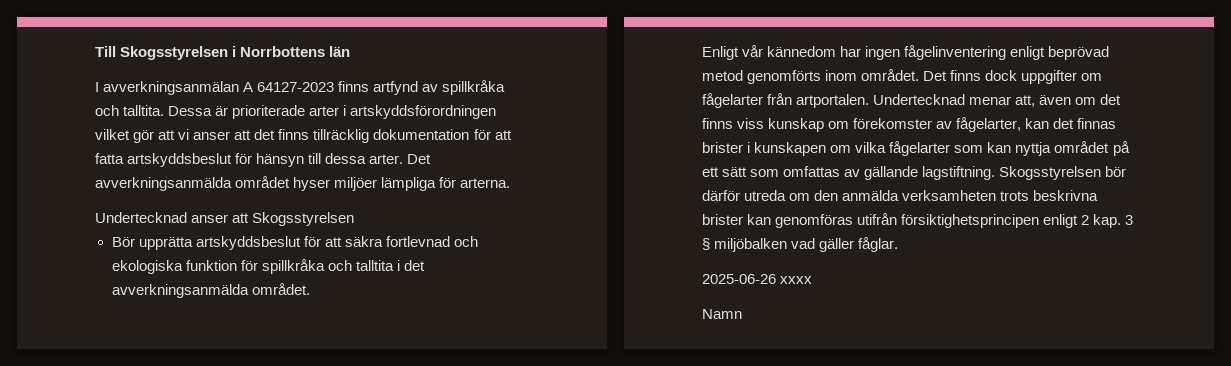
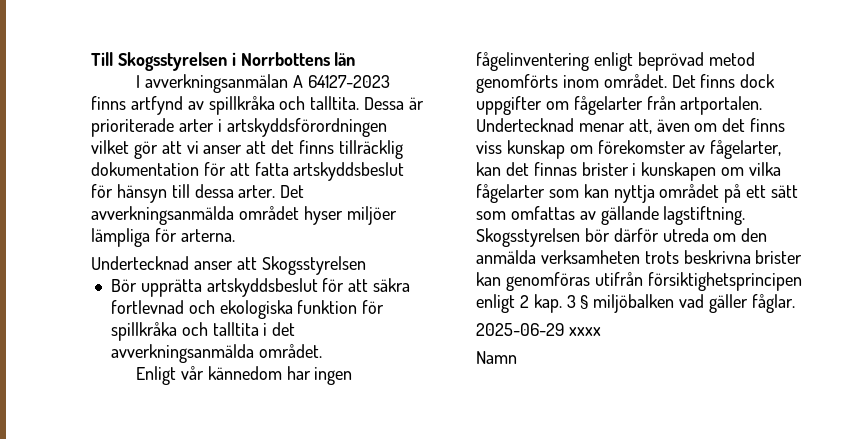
[702,274,776,284] 2025-06-26 -> [476,323,564,336] 2025-06-29

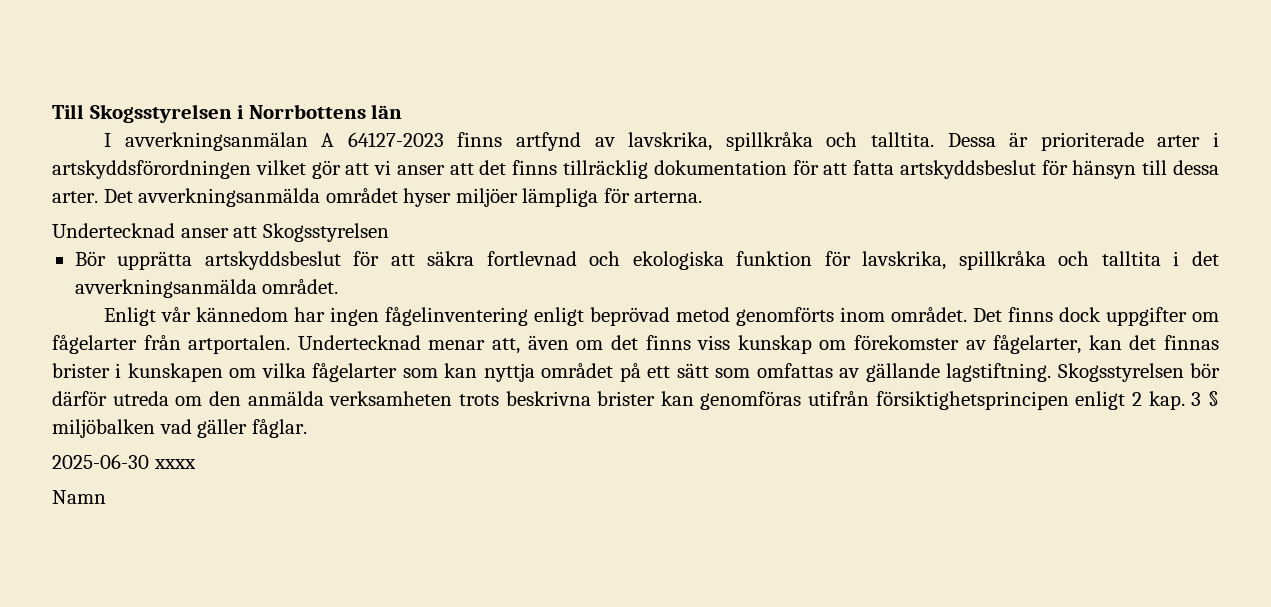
(204, 105) none -> [628,132,713,151] lavskrika,
(385, 307) none -> [862,251,947,270] lavskrika,
[476,323,564,336] 2025-06-29 -> [52,454,149,469] 2025-06-30

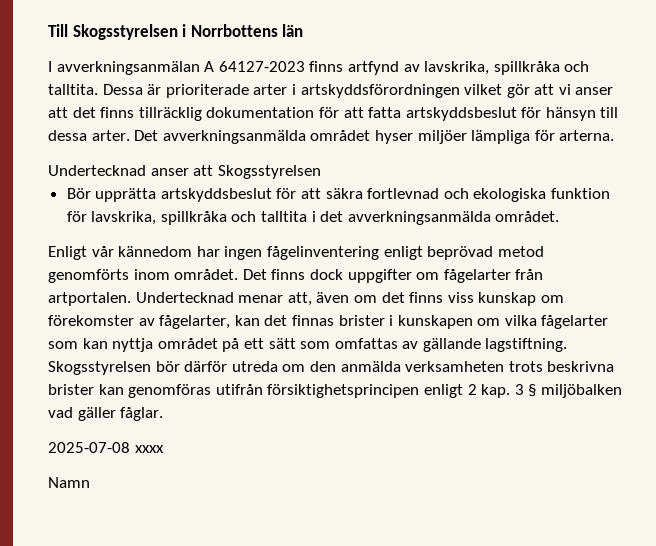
[52,454,149,469] 2025-06-30 -> [48,442,130,453] 2025-07-08

